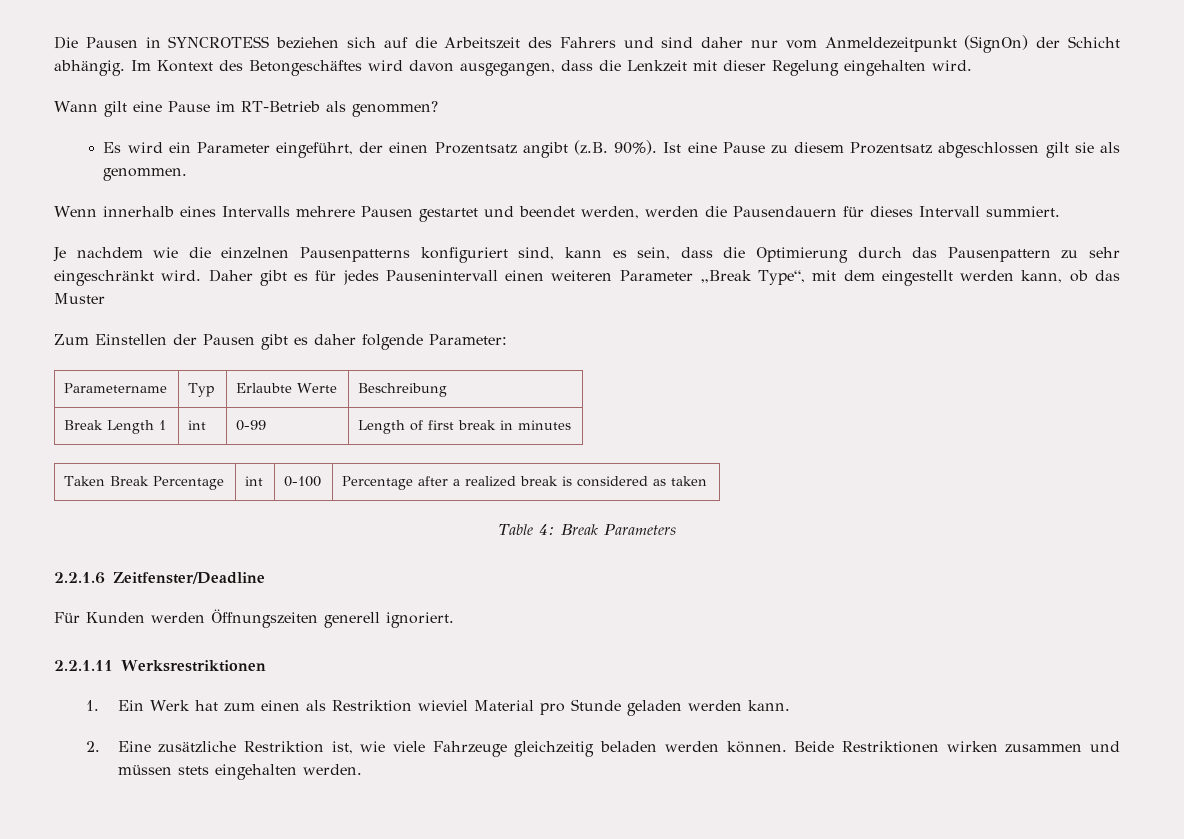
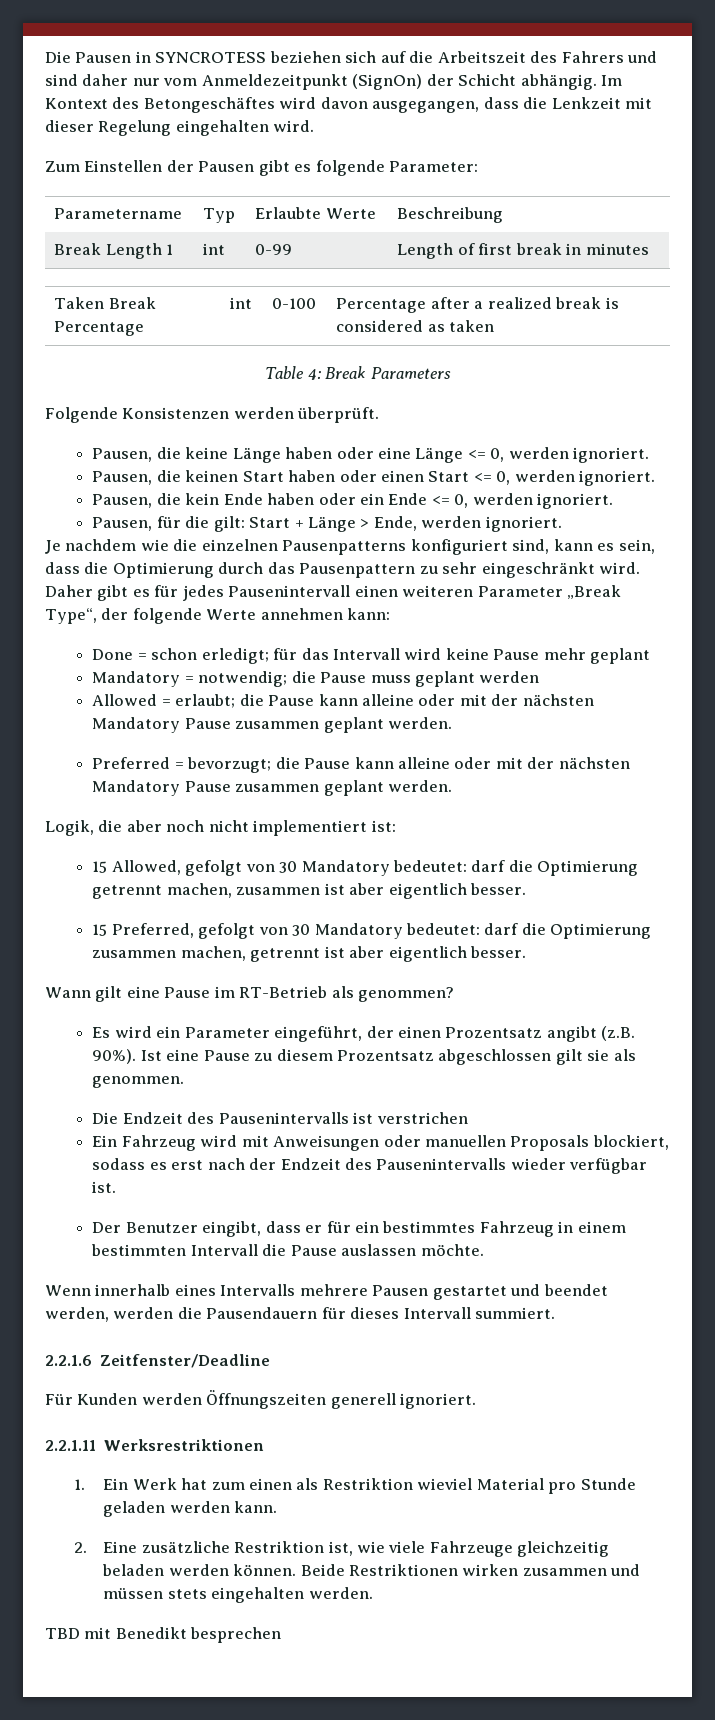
[54,101,438,117] [103,140,1121,158] [103,168,188,181] [54,206,1060,222] [53,247,1120,263] [54,269,1121,286] [54,293,105,304] // Wann gilt eine Pause im RT-Betrieb als genommen? // Es wird ein Parameter eingeführt, der einen Prozentsatz angibt (z.B. 90%). Ist eine Pause zu diesem Prozentsatz abgeschlossen gilt sie als genommen. // Wenn innerhalb eines Intervalls mehrere Pausen gestartet und beendet werden, werden die Pausendauern für dieses Intervall summiert. // Je nachdem wie die einzelnen Pausenpatterns konfiguriert sind, kann es sein, dass die Optimierung durch das Pausenpattern zu sehr eingeschränkt wird. Daher gibt es für jedes Pausenintervall einen weiteren Parameter „Break Type“, mit dem eingestellt werden kann, ob das Muster -> (315, 126) none
[314,334,356,345] daher -> (312, 168) none
(676, 529) none -> [45,407,380,423] [92,447,650,463] [92,470,656,486] [92,493,614,509] [92,516,562,532] [45,539,655,555] [45,562,641,578] [45,585,622,601] [45,608,391,624] [92,648,651,664] [92,671,540,687] [92,694,594,708] [92,717,453,733] [92,757,630,773] [92,780,453,796] [45,820,396,836] [92,860,639,876] [92,883,526,899] [92,923,652,939] [92,946,526,962] [45,986,455,1002] [92,1026,636,1042] [92,1049,636,1065] [92,1076,185,1088] [92,1112,468,1124] [92,1135,669,1151] [92,1158,648,1174] [92,1181,117,1193] [92,1221,626,1237] [91,1244,484,1256] [45,1284,608,1300] [45,1307,556,1322] // Folgende Konsistenzen werden überprüft. // Pausen, die keine Länge haben oder eine Länge <= 0, werden ignoriert. // Pausen, die keinen Start haben oder einen Start <= 0, werden ignoriert. // Pausen, die kein Ende haben oder ein Ende <= 0, werden ignoriert. // Pausen, für die gilt: Start + Länge > Ende, werden ignoriert. // Je nachdem wie die einzelnen Pausenpatterns konfiguriert sind, kann es sein, dass die Optimierung durch das Pausenpattern zu sehr eingeschränkt wird. Daher gibt es für jedes Pausenintervall einen weiteren Parameter „Break Type“, der folgende Werte annehmen kann: // Done = schon erledigt; für das Intervall wird keine Pause mehr geplant // Mandatory = notwendig; die Pause muss geplant werden // Allowed = erlaubt; die Pause kann alleine oder mit der nächsten Mandatory Pause zusammen geplant werden. // Preferred = bevorzugt; die Pause kann alleine oder mit der nächsten Mandatory Pause zusammen geplant werden. // Logik, die aber noch nicht implementiert ist: // 15 Allowed, gefolgt von 30 Mandatory bedeutet: darf die Optimierung getrennt machen, zusammen ist aber eigentlich besser. // 15 Preferred, gefolgt von 30 Mandatory bedeutet: darf die Optimierung zusammen machen, getrennt ist aber eigentlich besser. // Wann gilt eine Pause im RT-Betrieb als genommen? // Es wird ein Parameter eingeführt, der einen Prozentsatz angibt (z.B. 90%). Ist eine Pause zu diesem Prozentsatz abgeschlossen gilt sie als genommen. // Die Endzeit des Pausenintervalls ist verstrichen // Ein Fahrzeug wird mit Anweisungen oder manuellen Proposals blockiert, sodass es erst nach der Endzeit des Pausenintervalls wieder verfügbar ist. // Der Benutzer eingibt, dass er für ein bestimmtes Fahrzeug in einem bestimmten Intervall die Pause auslassen möchte. // Wenn innerhalb eines Intervalls mehrere Pausen gestartet und beendet werden, werden die Pausendauern für dieses Intervall summiert.
(362, 769) none -> [45,1627,282,1643] // TBD mit Benedikt besprechen

